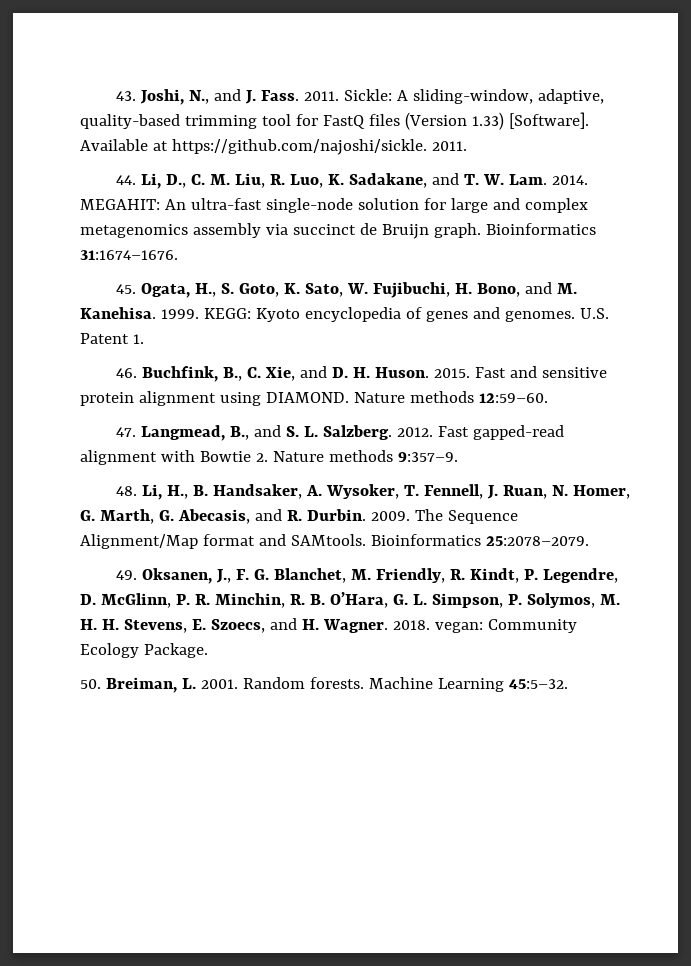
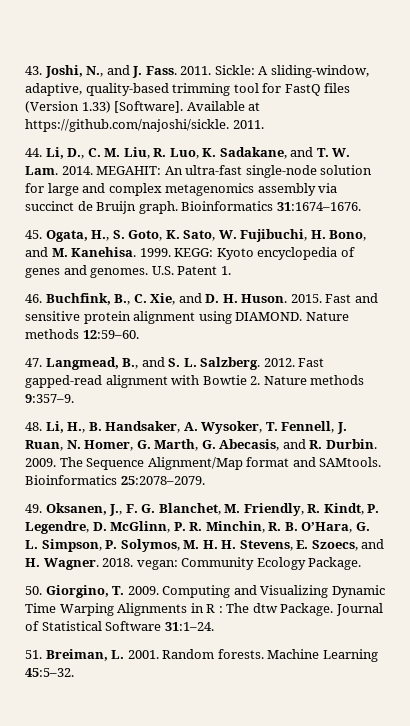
(101, 684) none -> [45,585,385,598] [25,603,383,616] [25,621,214,631] [25,650,42,659] Giorgino, T. 2009. Computing and Visualizing Dynamic Time Warping Alignments in R : The dtw Package. Journal of Statistical Software 31:1–24. // 51.

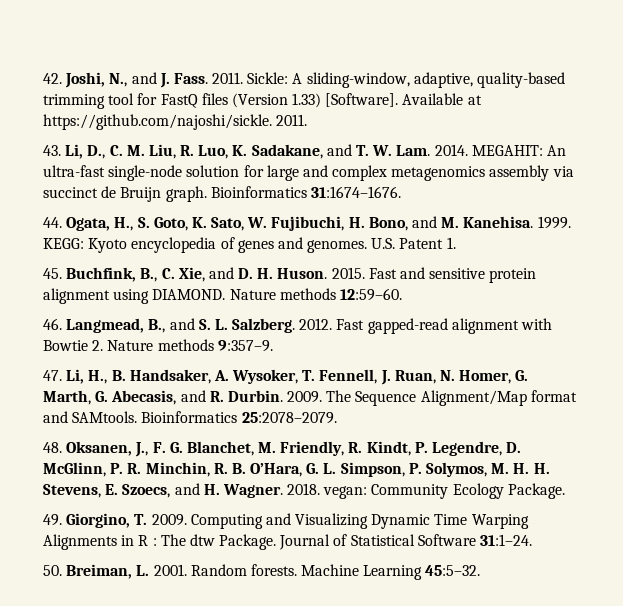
[25,66,42,75] 43. -> [43,73,62,84] 42.
[25,148,42,157] 44. -> [43,145,61,156] 43.
[25,230,42,239] 45. -> [43,217,62,228] 44.
[25,294,42,303] 46. -> [43,268,62,279] 45.
[25,358,42,367] 47. -> [43,318,62,330] 46.
[25,422,42,431] 48. -> [43,370,62,381] 47.
[25,504,42,513] 49. -> [43,442,62,453] 48.
[25,586,42,595] 50. -> [43,514,62,526] 49.
[25,650,42,659] 51. -> [43,565,62,576] 50.

